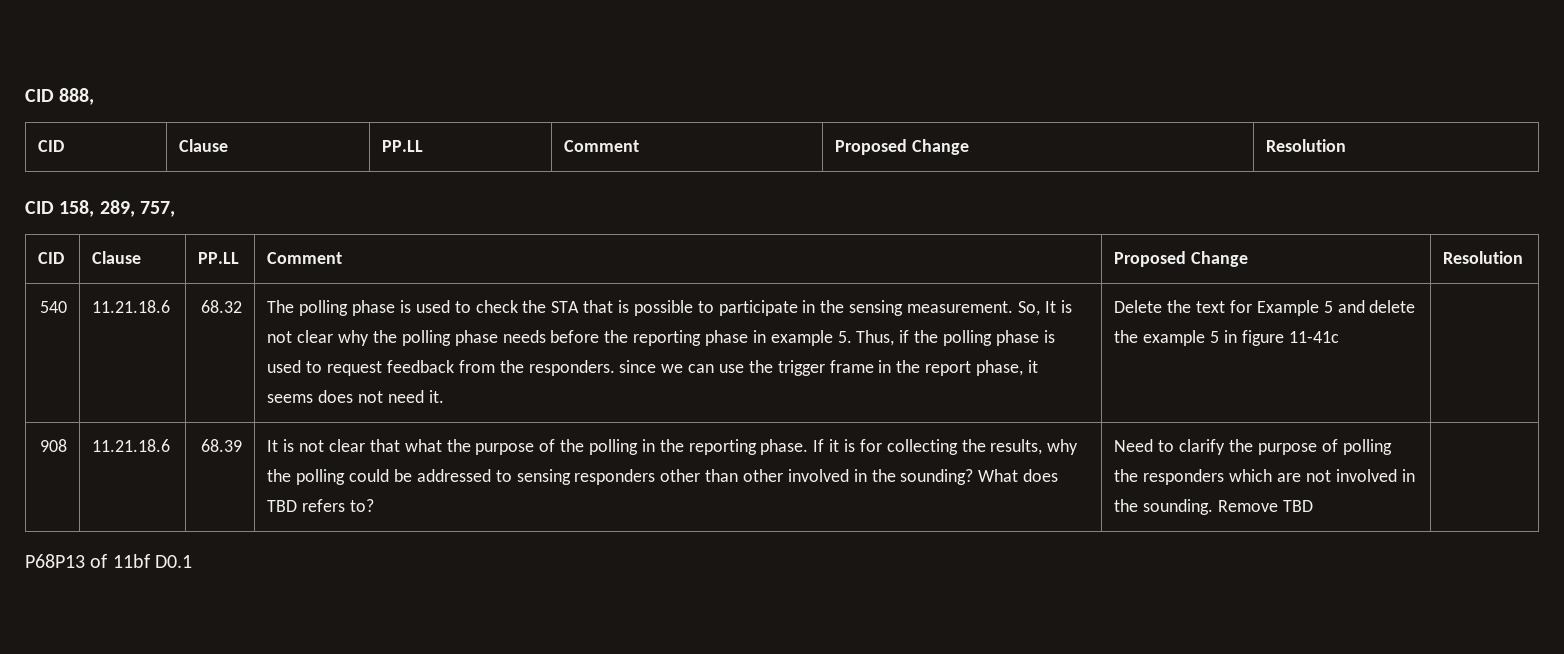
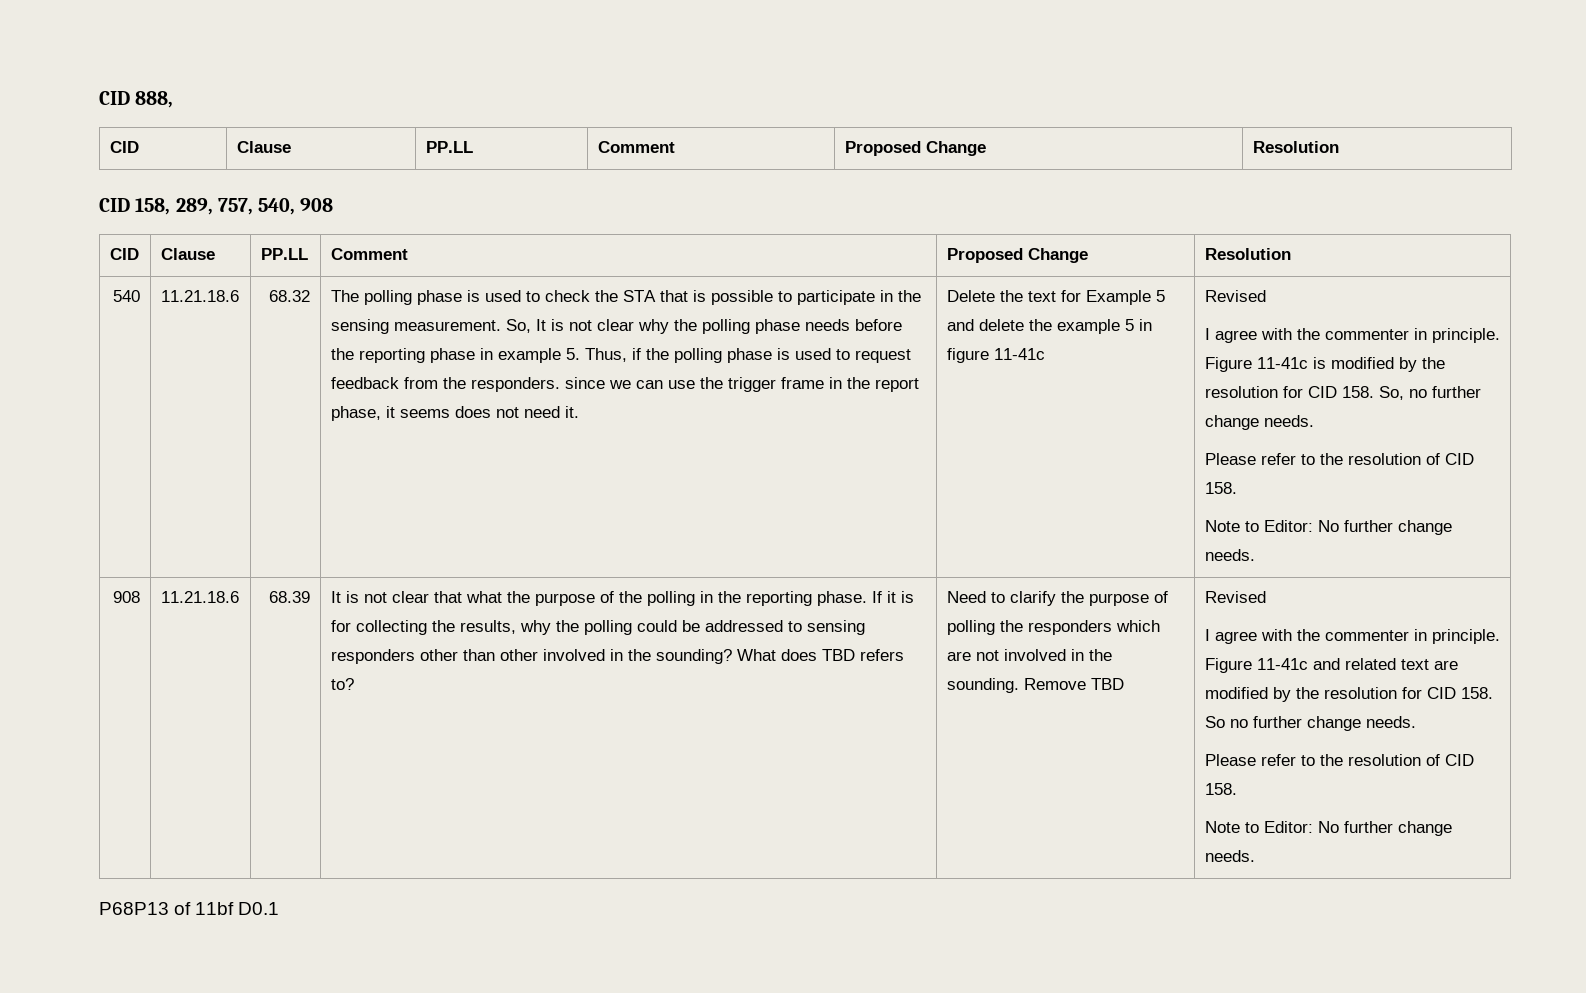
(176, 209) none -> [258,198,334,215] 540, 908
(1339, 337) none -> [1204,290,1266,302] [1204,328,1500,343] [1204,357,1445,372] [1204,386,1481,400] [1204,415,1314,430] [1204,453,1474,465] [1204,482,1237,494] [1204,520,1452,535] [1204,549,1255,561] Revised // I agree with the commenter in principle. Figure 11-41c is modified by the resolution for CID 158. So, no further change needs. // Please refer to the resolution of CID 158. // Note to Editor: No further change needs.
(1313, 506) none -> [1204,591,1266,603] [1204,629,1500,644] [1204,658,1458,673] [1204,687,1493,702] [1204,716,1416,731] [1204,754,1474,766] [1204,783,1237,795] [1204,821,1452,836] [1204,850,1255,862] Revised // I agree with the commenter in principle. Figure 11-41c and related text are modified by the resolution for CID 158. So no further change needs. // Please refer to the resolution of CID 158. // Note to Editor: No further change needs.

